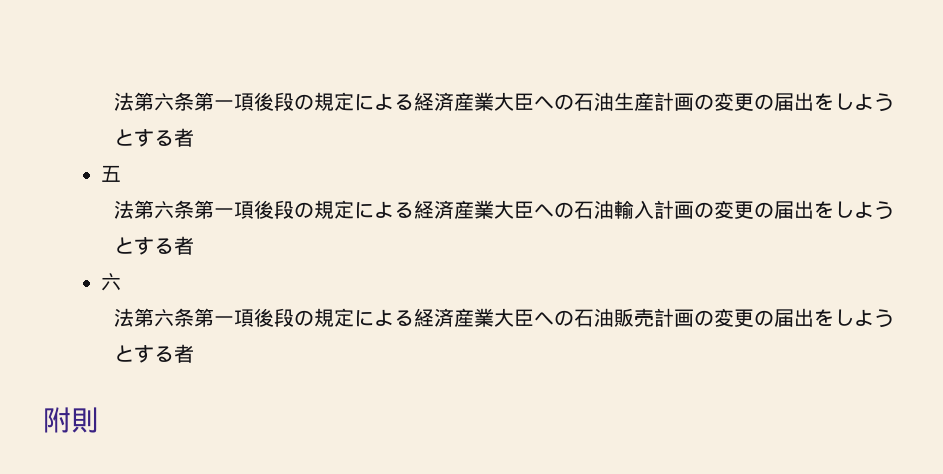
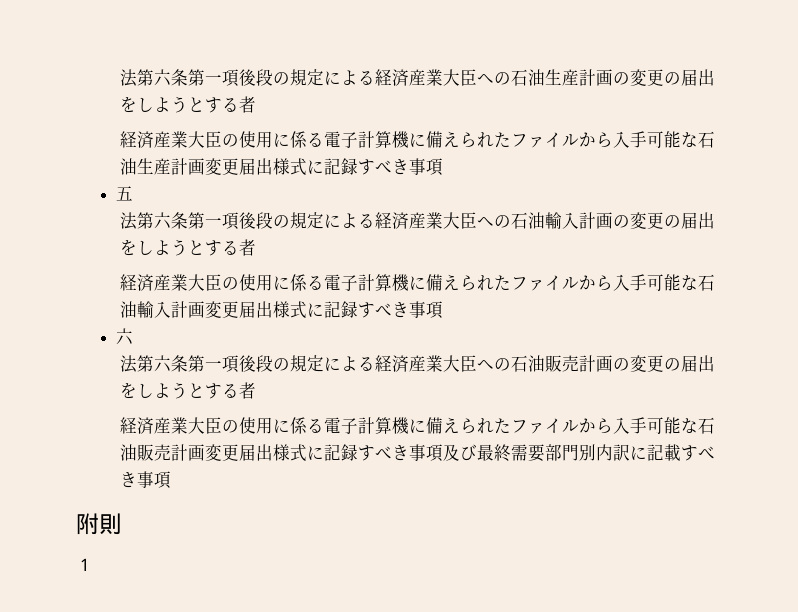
(195, 137) none -> [119,131,715,148] [119,158,443,176] // 経済産業大臣の使用に係る電子計算機に備えられたファイルから入手可能な石油生産計画変更届出様式に記録すべき事項
(195, 245) none -> [119,274,715,291] [119,301,443,319] // 経済産業大臣の使用に係る電子計算機に備えられたファイルから入手可能な石油輸入計画変更届出様式に記録すべき事項
(195, 353) none -> [119,417,715,434] [119,444,715,462] [119,471,171,489] // 経済産業大臣の使用に係る電子計算機に備えられたファイルから入手可能な石油販売計画変更届出様式に記録すべき事項及び最終需要部門別内訳に記載すべき事項
(99, 420) none -> [76,558,93,571] // １

